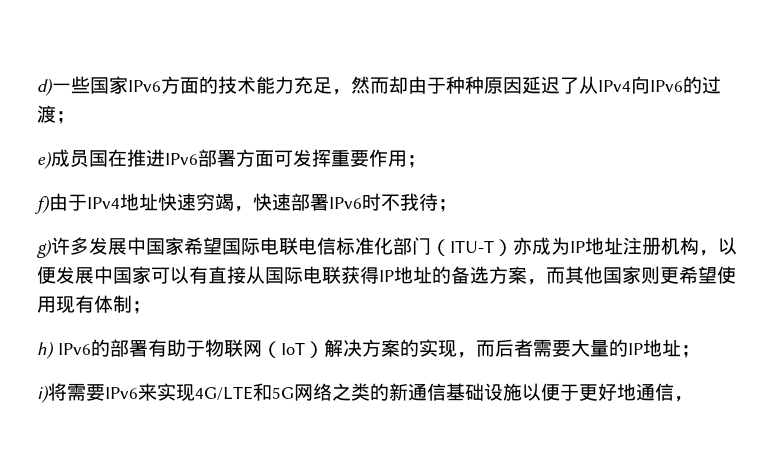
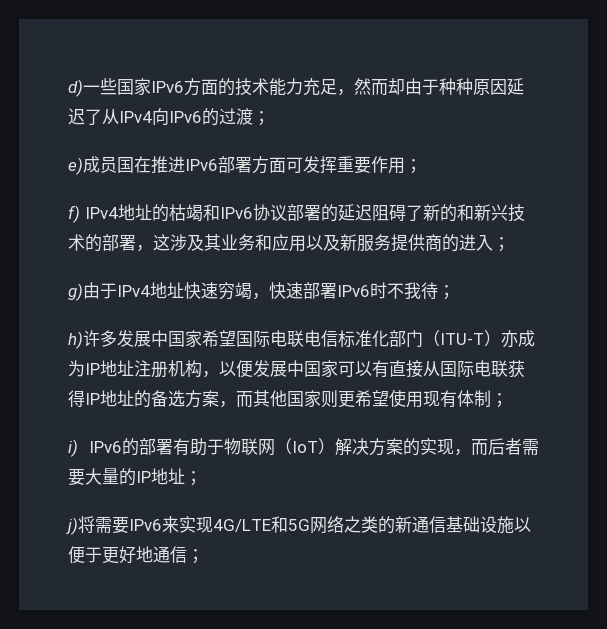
(50, 204) none -> [84,204,525,222] [68,234,510,252] [68,283,83,301] IPv4地址的枯竭和IPv6协议部署的延迟阻碍了新的和新兴技术的部署，这涉及其业务和应用以及新服务提供商的进入； // g)
[37,239,52,258] g) -> [68,331,83,349] h)
[37,341,54,359] h) -> [68,439,78,457] i)
[37,385,49,403] i) -> [66,517,78,535] j)
[674,396,693,402] ， -> [187,549,204,564] ；

